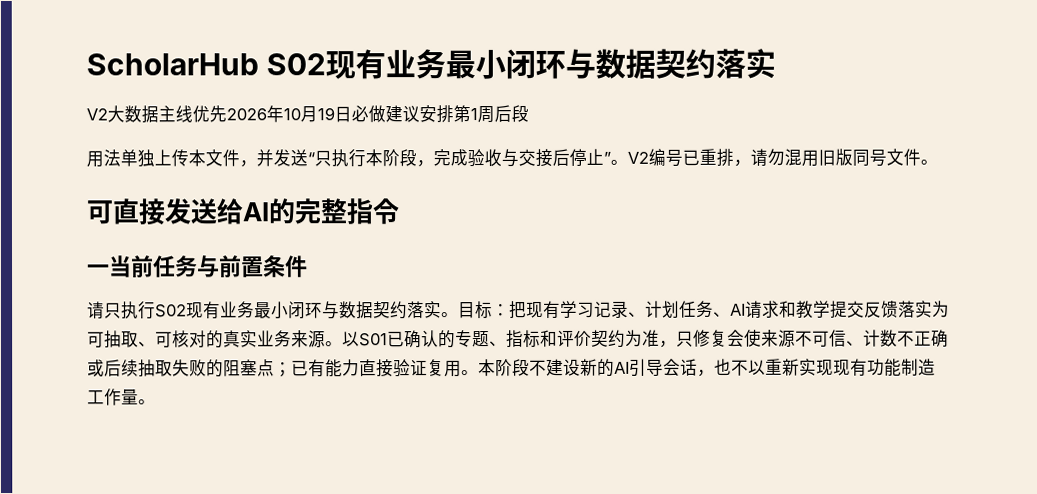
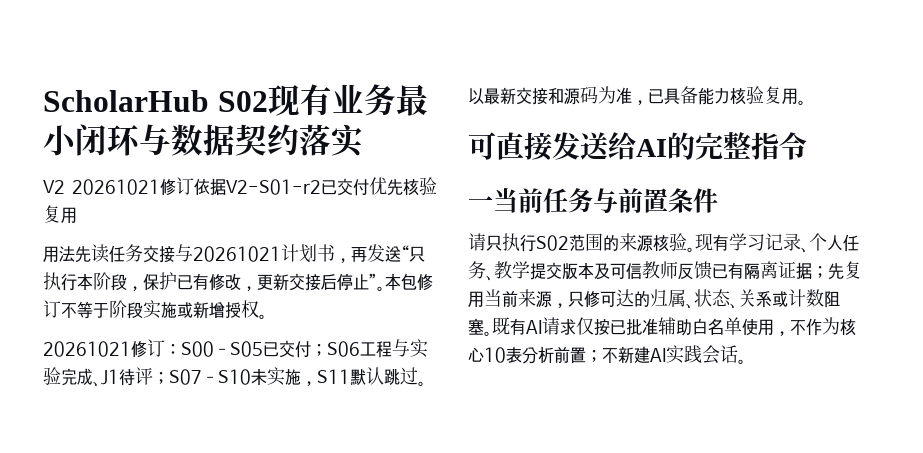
[107,104,529,124] [86,149,274,168] 大数据主线优先2026年10月19日必做建议安排第1周后段 // 用法单独上传本文件，并 -> [71,177,437,196] [43,205,77,223] [43,244,367,263] 20261021修订依据V2-S01-r2已交付优先核验复用 // 用法先读任务交接与20261021计划书，再
[433,148,921,168] 完成验收与交接后停止”。V2编号已重排，请勿混用旧版同号文件 -> [143,272,433,291] [43,300,267,319] [43,339,428,358] [43,367,426,387] [468,86,798,105] 保护已有修改，更新交接后停止”。本包修订不等于阶段实施或新增授权。 // 20261021修订：S00–S05已交付；S06工程与实验完成、J1待评；S07–S10未实施，S11默认跳过。以最新交接和源码为准，已具备能力核验复用
[186,300,950,320] [87,329,949,349] [87,358,936,378] [87,388,139,406] 现有业务最小闭环与数据契约落实。目标：把现有学习记录、计划任务、AI请求和教学提交反馈落实为可抽取、可核对的真实业务来源。以S01已确认的专题、指标和评价契约为准，只修复会使来源不可信、计数不正确或后续抽取失败的阻塞点；已有能力直接验证复用。本阶段不建设新的AI引导会话，也不以重新实现现有功能制造工作量 -> [569,233,859,253] [468,261,862,281] [468,289,840,309] [468,317,856,336] [468,345,738,364] 范围的来源核验。现有学习记录、个人任务、教学提交版本及可信教师反馈已有隔离证据；先复用当前来源，只修可达的归属、状态、关系或计数阻塞。既有AI请求仅按已批准辅助白名单使用，不作为核心10表分析前置；不新建AI实践会话

